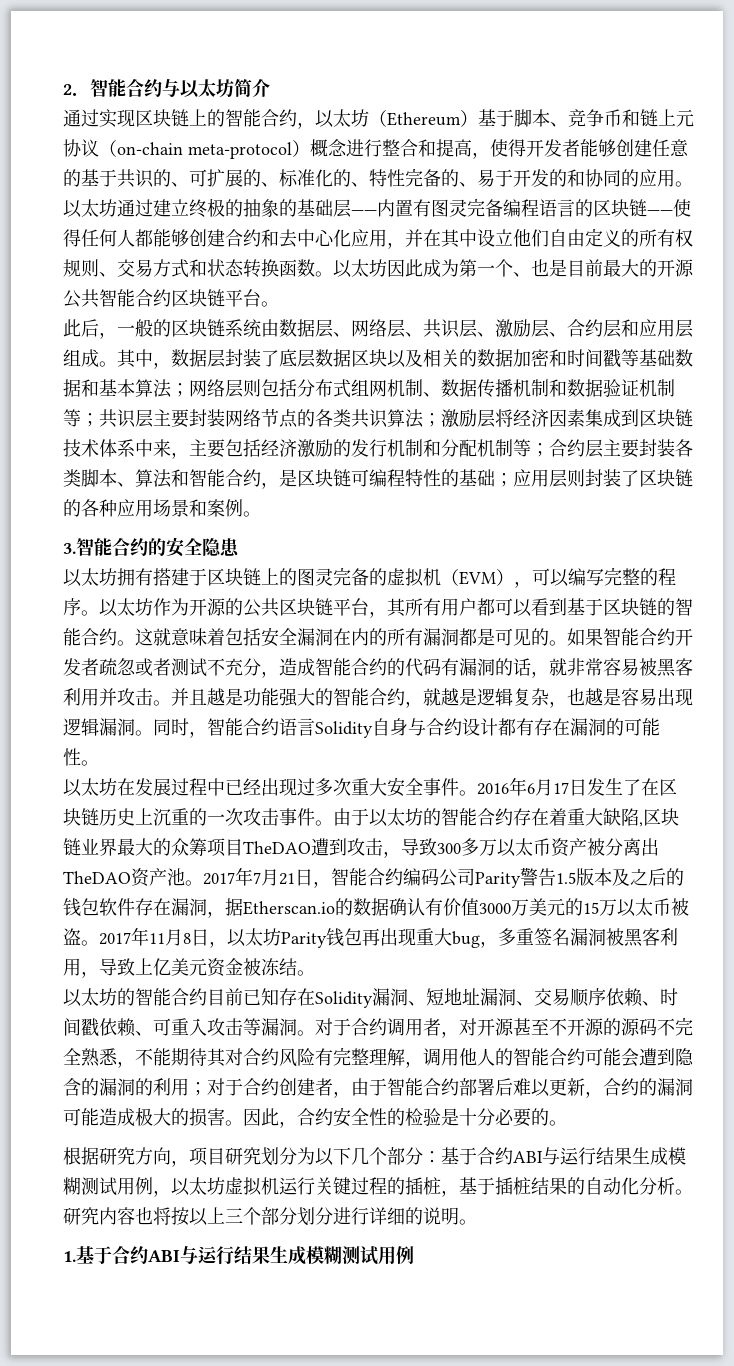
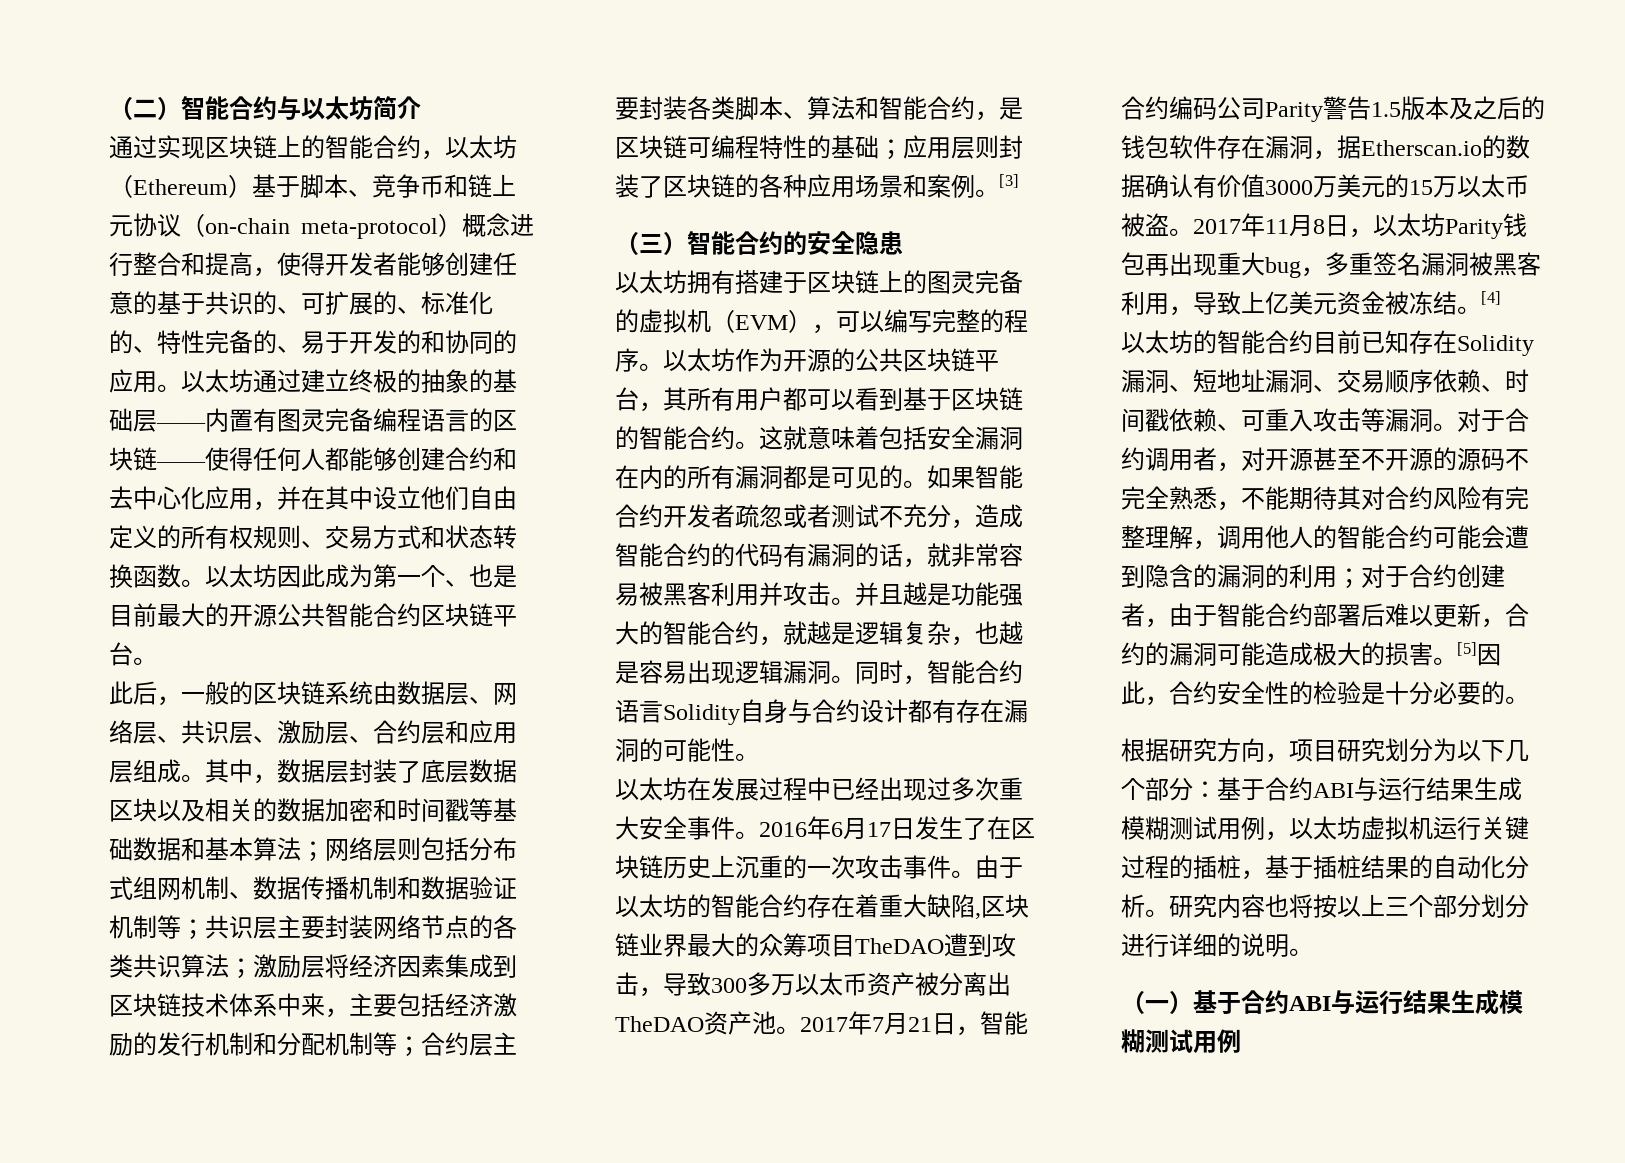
[62,84,90,96] 2． -> [109,96,182,120] （二）
[62,543,76,554] // 3. -> [999,174,1020,188] [615,231,688,255] [3] // （三）
(315, 973) none -> [1481,291,1502,305] [4]
(243, 1123) none -> [1457,642,1478,656] [5]
[62,1251,76,1262] 1. -> [1121,990,1194,1014] （一）

